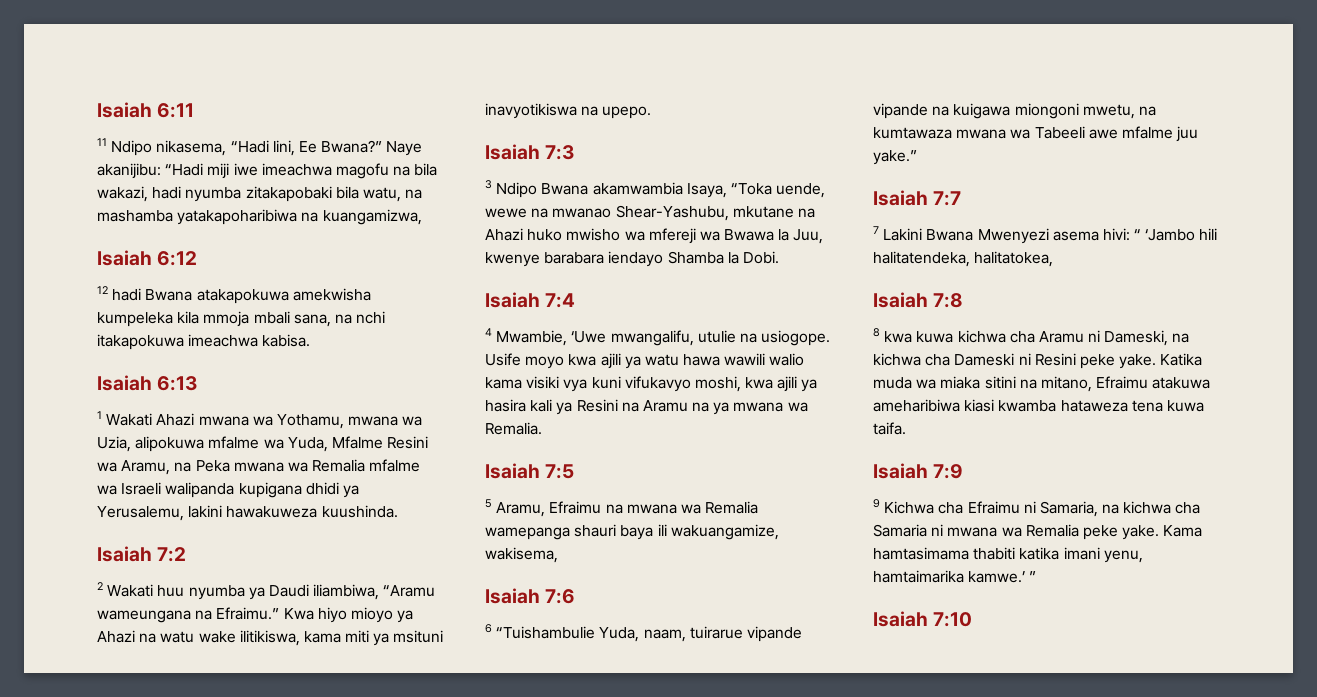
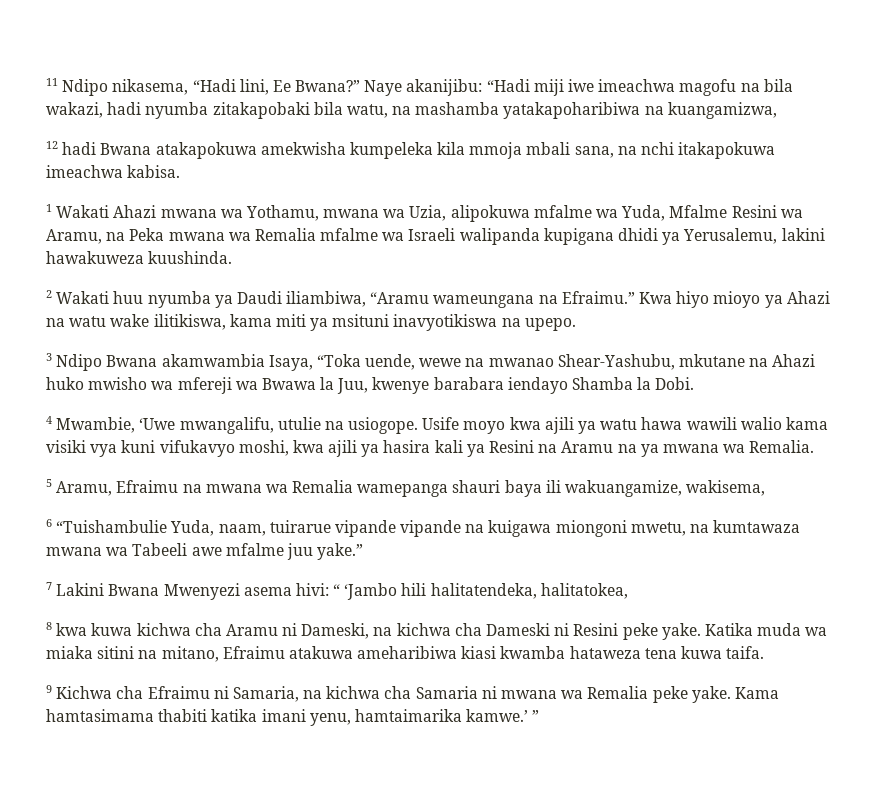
[97,102,195,118] Isaiah 6:11 // -> (46, 82) none
[97,250,198,266] // Isaiah 6:12 -> (777, 110) none
[97,375,198,391] // Isaiah 6:13 -> (181, 171) none
[97,546,187,562] // Isaiah 7:2 -> (233, 257) none
[485,144,575,160] // Isaiah 7:3 -> (576, 324) none
[485,292,576,308] // Isaiah 7:4 -> (695, 383) none
[485,463,575,479] // Isaiah 7:5 -> (815, 446) none
[485,588,576,604] // Isaiah 7:6 -> (766, 488) none
[873,190,962,206] // Isaiah 7:7 -> (364, 551) none
[873,292,964,308] // Isaiah 7:8 -> (628, 591) none
[873,463,964,479] // Isaiah 7:9 -> (765, 652) none
[873,611,973,627] // Isaiah 7:10 -> (540, 716) none

